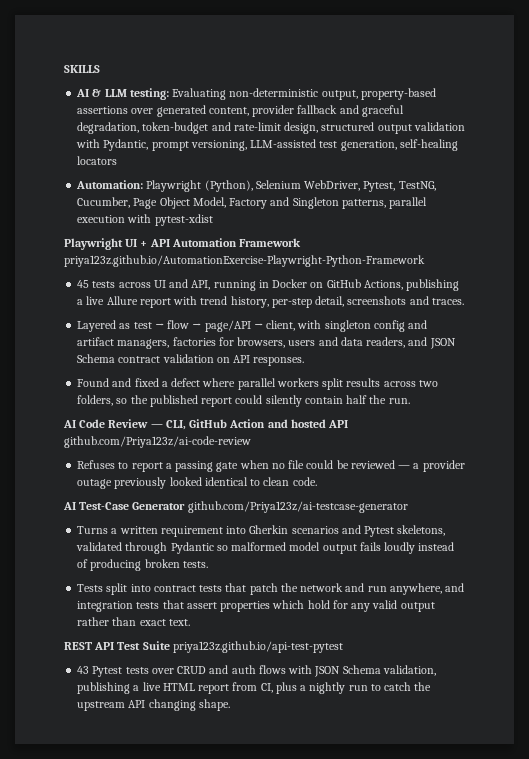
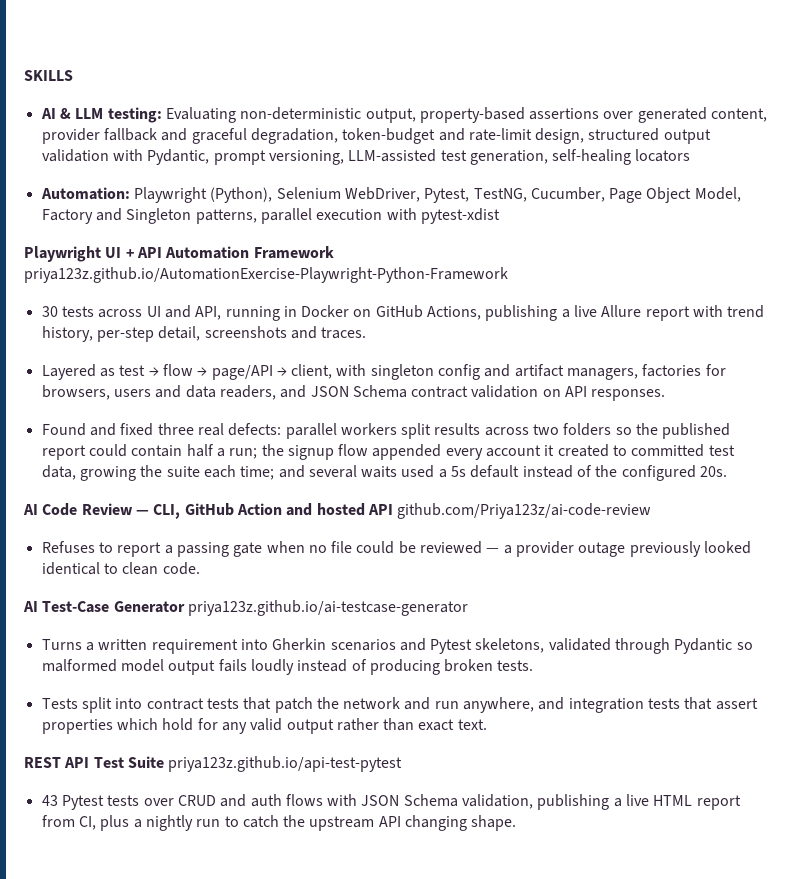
[77,280,90,288] 45 -> [41,306,58,317] 30
[161,378,236,387] a defect where -> [157,423,282,436] three real defects:
[77,395,114,406] folders, -> [563,423,612,436] folders
[265,395,302,407] silently -> (127, 450) none
[369,395,410,404] the run. -> [216,444,735,460] [41,465,728,481] a run; the signup flow appended every account it created to committed test data, growing the suite each time; and several waits used a 5s default instead of the configured 20s.
[187,501,408,513] github.com/Priya123z/ai-testcase-generator -> [187,600,468,616] priya123z.github.io/ai-testcase-generator

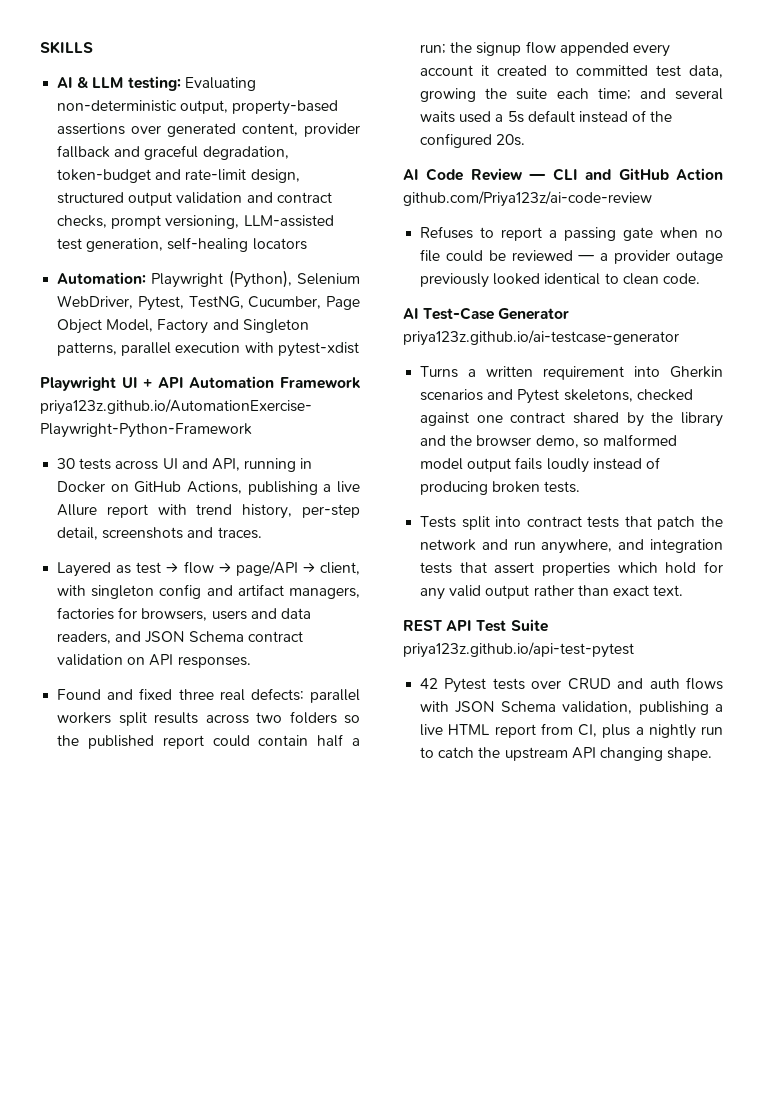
[112,149,210,165] with Pydantic, -> [246,192,332,203] [57,215,108,228] and contract checks,
[153,503,393,519] CLI, GitHub Action and hosted API -> [552,168,723,181] CLI and GitHub Action
[548,638,733,654] validated through Pydantic -> [636,389,693,401] [420,412,723,427] [420,435,579,448] checked against one contract shared by the library and the browser demo,
[41,795,58,806] 43 -> [420,678,439,689] 42

